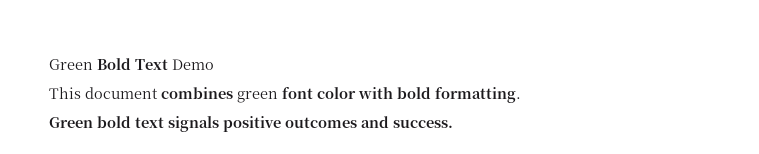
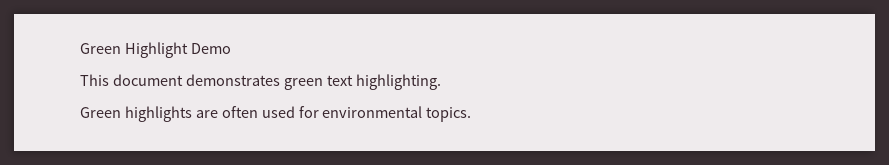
[49,58,168,70] Green Bold Text -> [80,42,188,58] Green Highlight
[161,87,521,103] [49,116,453,132] combines green font color with bold formatting. // Green bold text signals positive outcomes and success. -> [185,74,441,90] [80,106,472,122] demonstrates green text highlighting. // Green highlights are often used for environmental topics.

